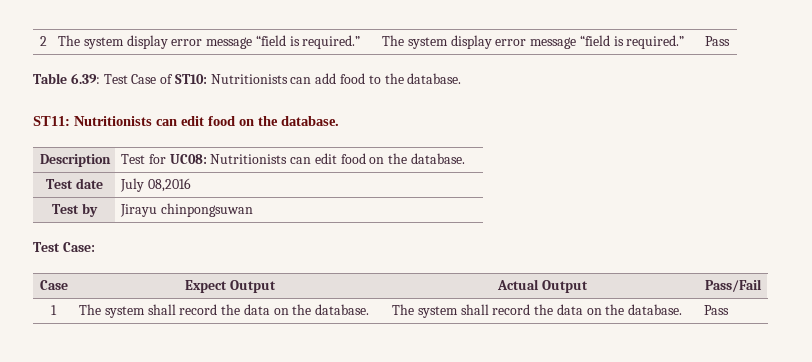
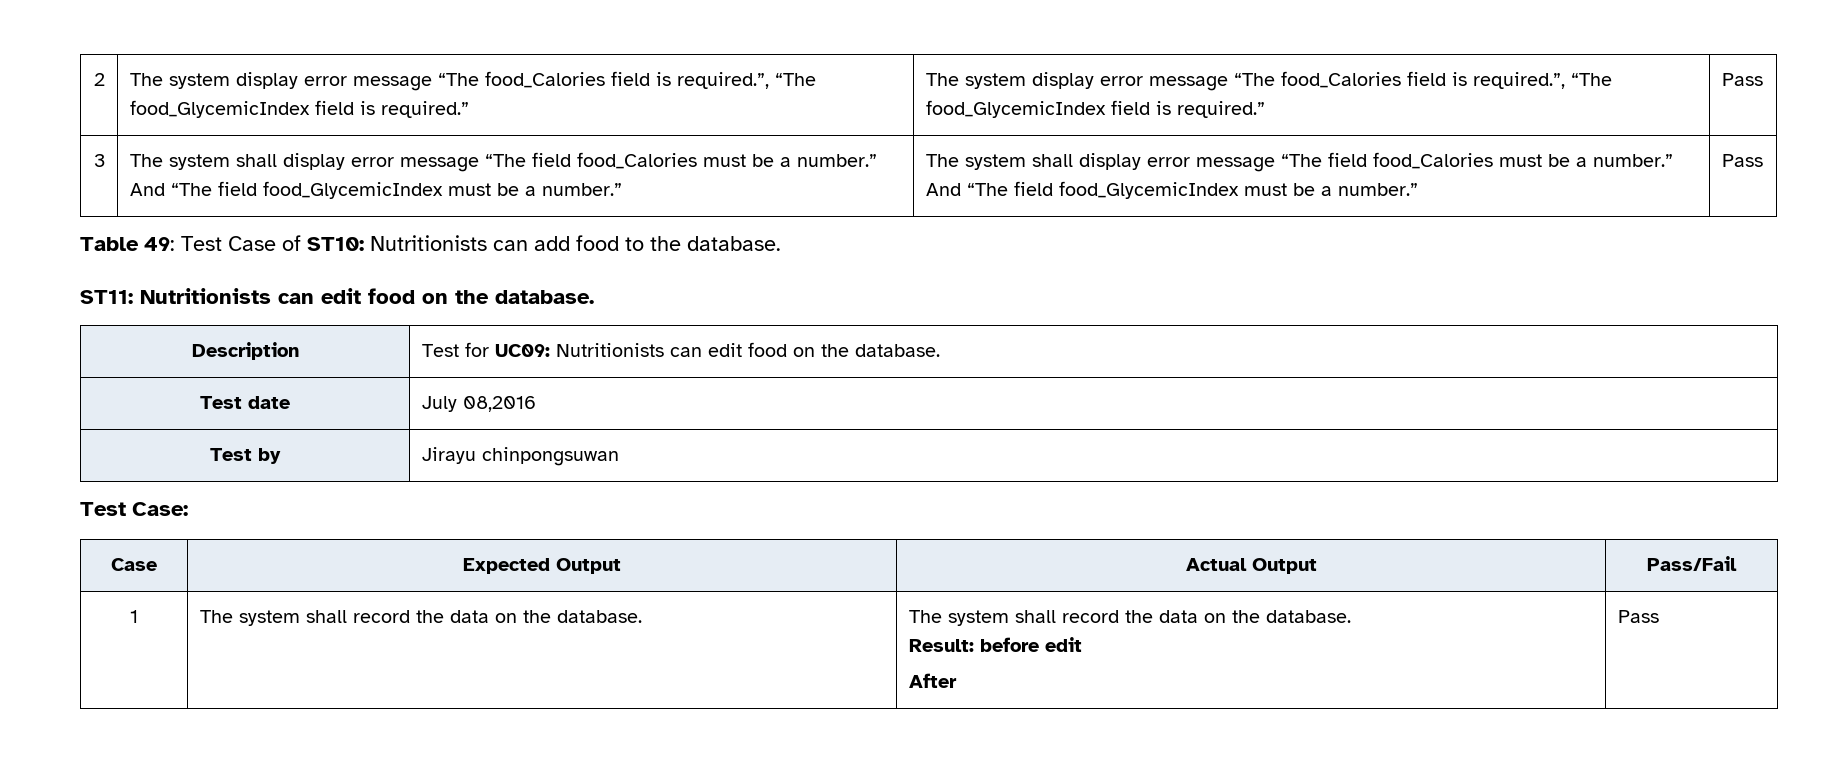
[255,35,286,46] “field -> [437,71,816,89] [129,100,354,118] “The food_Calories field is required.”, “The food_GlycemicIndex field
[579,35,685,49] “field is required.” -> [1233,71,1612,89] [925,100,1265,118] [1721,73,1763,86] [93,154,105,167] [129,152,877,172] [129,181,622,199] [925,152,1673,172] [925,181,1418,199] “The food_Calories field is required.”, “The food_GlycemicIndex field is required.” | Pass // 3 | The system shall display error message “The field food_Calories must be a number.” And “The field food_GlycemicIndex must be a number.” | The system shall display error message “The field food_Calories must be a number.” And “The field food_GlycemicIndex must be a number.”
[70,73,100,84] 6.39: -> [144,237,175,251] 49:
[169,154,207,164] UC08: -> [494,344,550,357] UC09:
[185,280,228,293] Expect -> [463,558,550,574] Expected
(683, 309) none -> [908,637,1082,652] [908,673,957,688] // Result: before edit // After

